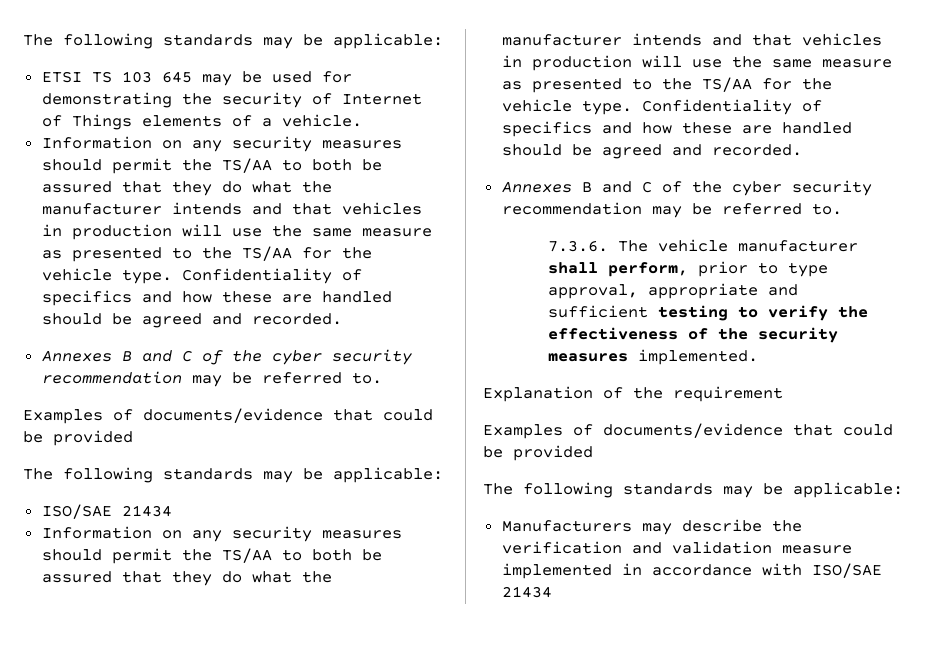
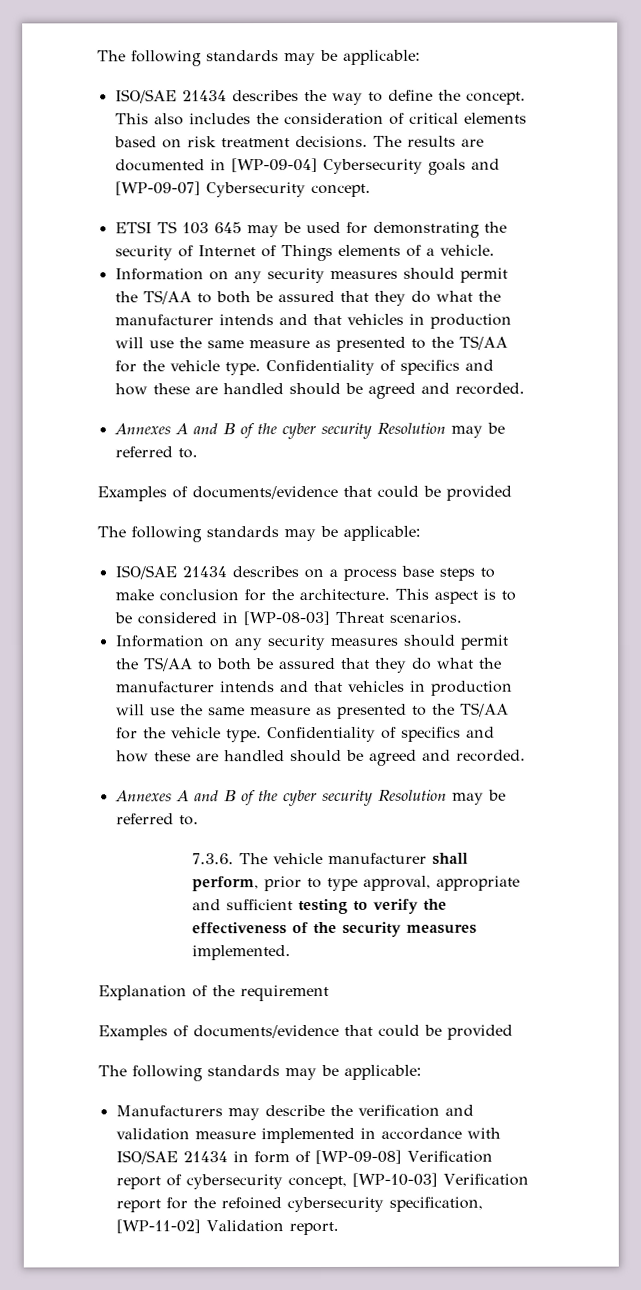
[23,33,443,49] The following standards may be applicable: -> [97,49,421,67] [114,89,526,105] [114,112,527,126] [113,135,484,149] [114,158,500,175] [114,181,371,198] The following standards may be applicable: // ISO/SAE 21434 describes the way to define the concept. This also includes the consideration of critical elements based on risk treatment decisions. The results are documented in [WP-09-04] Cybersecurity goals and [WP-09-07] Cybersecurity concept.
[121,349,412,365] [41,371,182,384] B and C of the cyber security recommendation -> [174,422,446,440] A and B of the cyber security Resolution
(172, 511) none -> [231,565,495,581] [114,588,516,604] [113,610,462,626] describes on a process base steps to make conclusion for the architecture. This aspect is to be considered in [WP-08-03] Threat scenarios.
[581,180,872,196] [501,202,642,215] B and C of the cyber security recommendation -> [175,789,447,807] A and B of the cyber security Resolution
(552, 592) none -> [232,1149,493,1165] [115,1172,529,1190] [115,1196,483,1213] [115,1219,339,1236] in form of [WP-09-08] Verification report of cybersecurity concept, [WP-10-03] Verification report for the refoined cybersecurity specification, [WP-11-02] Validation report.

